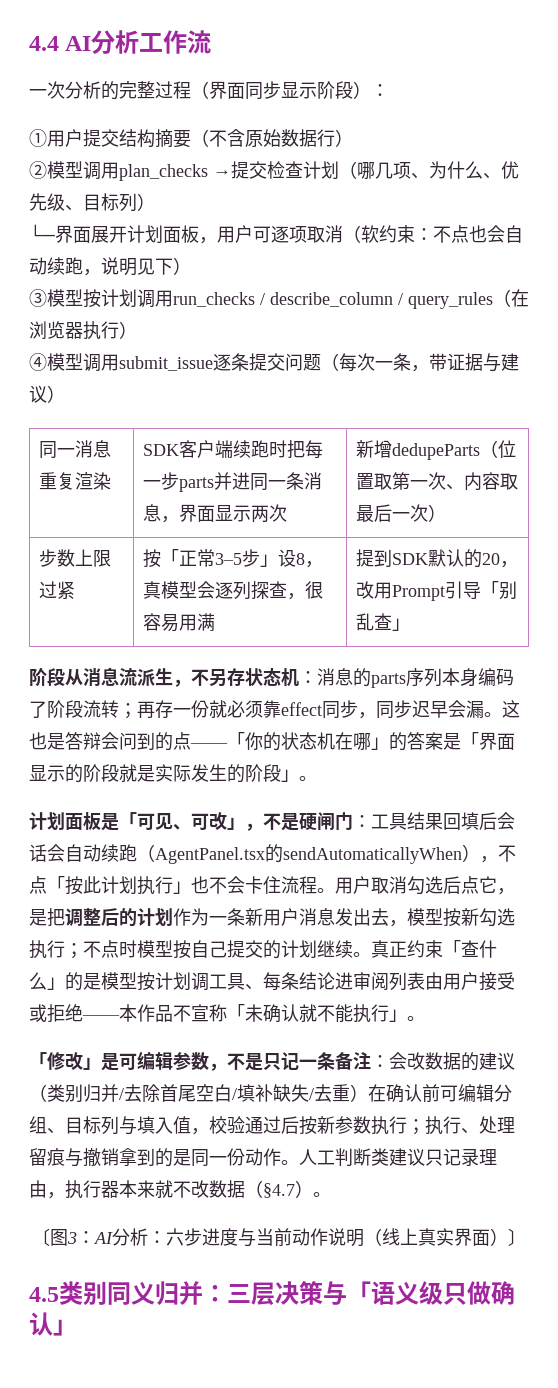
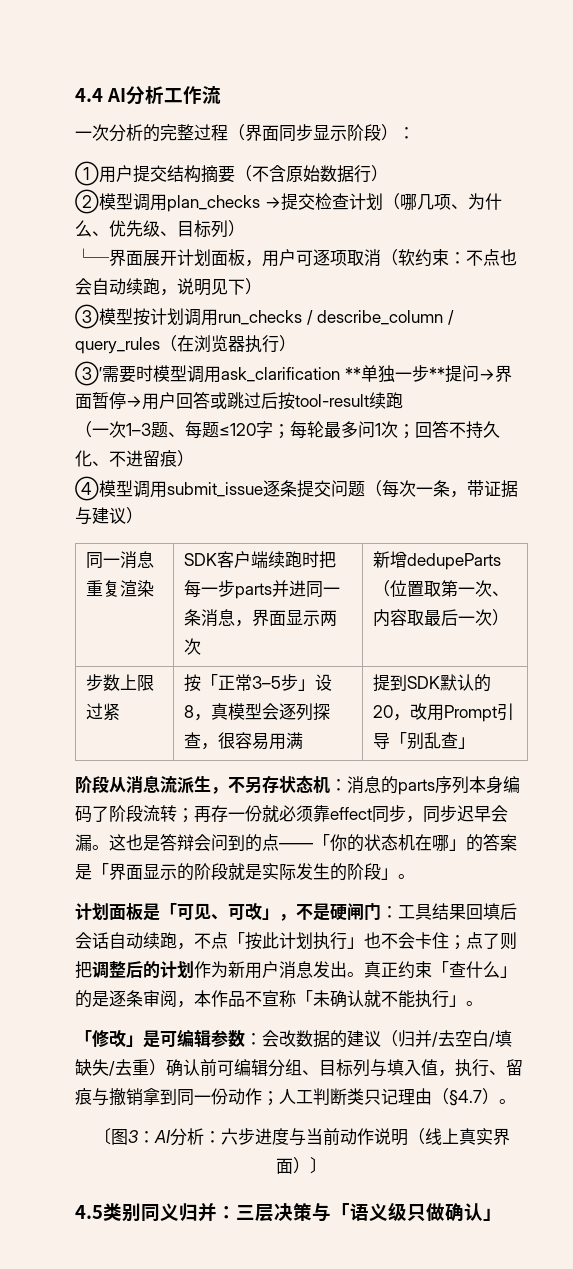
(137, 330) none -> [75,361,512,386] [75,391,403,410] [75,420,500,439] [75,450,194,467] // ③′需要时模型调用ask_clarification **单独一步**提问→界面暂停→用户回答或跳过后按tool-result续跑 // （一次1–3题、每题≤120字；每轮最多问1次；回答不持久化、不进留痕）
[47,844,480,864] 会自动续跑（AgentPanel.tsx的sendAutomaticallyWhen） -> [109,932,177,949] 自动续跑
[281,876,515,895] [29,909,47,926] 流程。用户取消勾选后点它，是 -> [449,932,517,950] ；点了则
[209,908,245,926] 一条 -> (228, 969) none
[371,908,515,927] [29,940,353,959] 去，模型按新勾选执行；不点时模型按自己提交的计划继续 -> (347, 969) none
[101,972,515,991] [29,1004,120,1023] 模型按计划调工具、每条结论进审阅列表由用户接受或拒绝—— -> [109,990,194,1008] 逐条审阅，
[209,1052,371,1071] ，不是只记一条备注 -> (245, 1038) none
[47,1084,83,1103] 类别 -> (398, 1038) none
[142,1084,196,1102] 除首尾 -> (455, 1038) none
[255,1084,273,1102] 补 -> (512, 1038) none
[368,1084,386,1102] 在 -> (166, 1067) none
[209,1116,515,1135] 校验通过后按新参数执行；执行、处理 -> [455,1059,506,1077] 执行、
[155,1148,191,1167] 的是 -> (177, 1096) none
[281,1160,299,1165] 。 -> [262,1091,279,1106] ；
[389,1148,497,1166] [29,1180,245,1199] 建议只记录理由，执行器本来就不改数据 -> [364,1088,432,1105] 只记理由

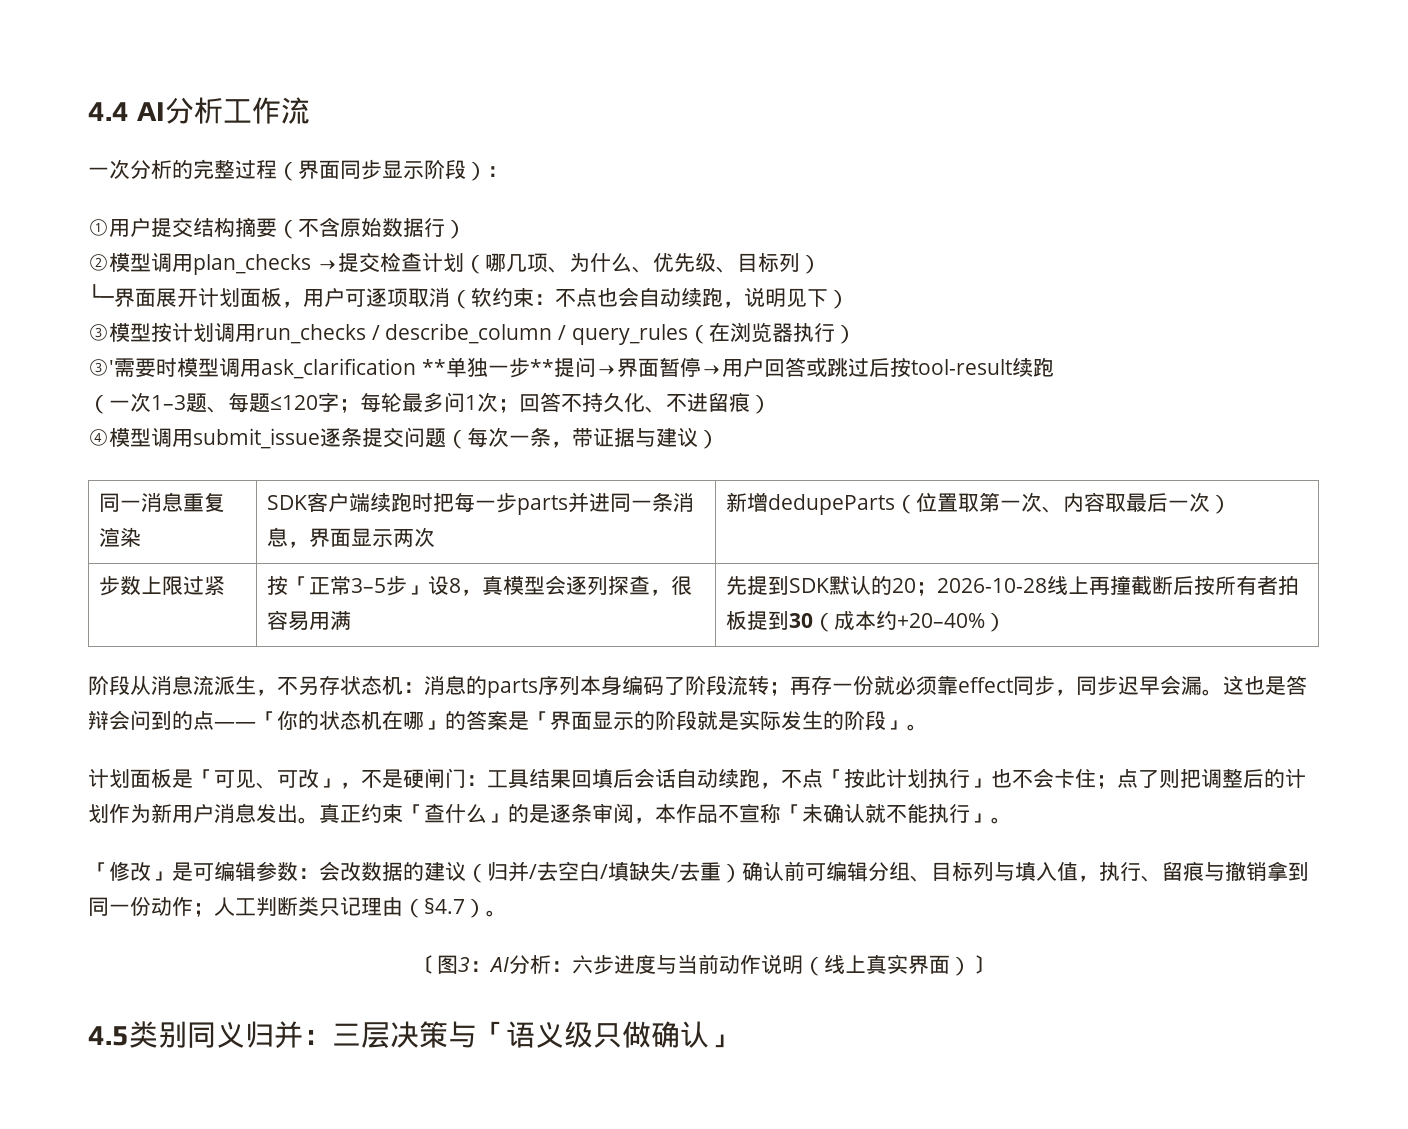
(303, 740) none -> [726,576,748,595] 先
[392,703,514,722] [372,732,475,750] ，改用Prompt引导「别乱查」 -> [916,575,1300,596] [726,610,1007,632] ；2026-10-28线上再撞截断后按所有者拍板提到30（成本约+20–40%）

